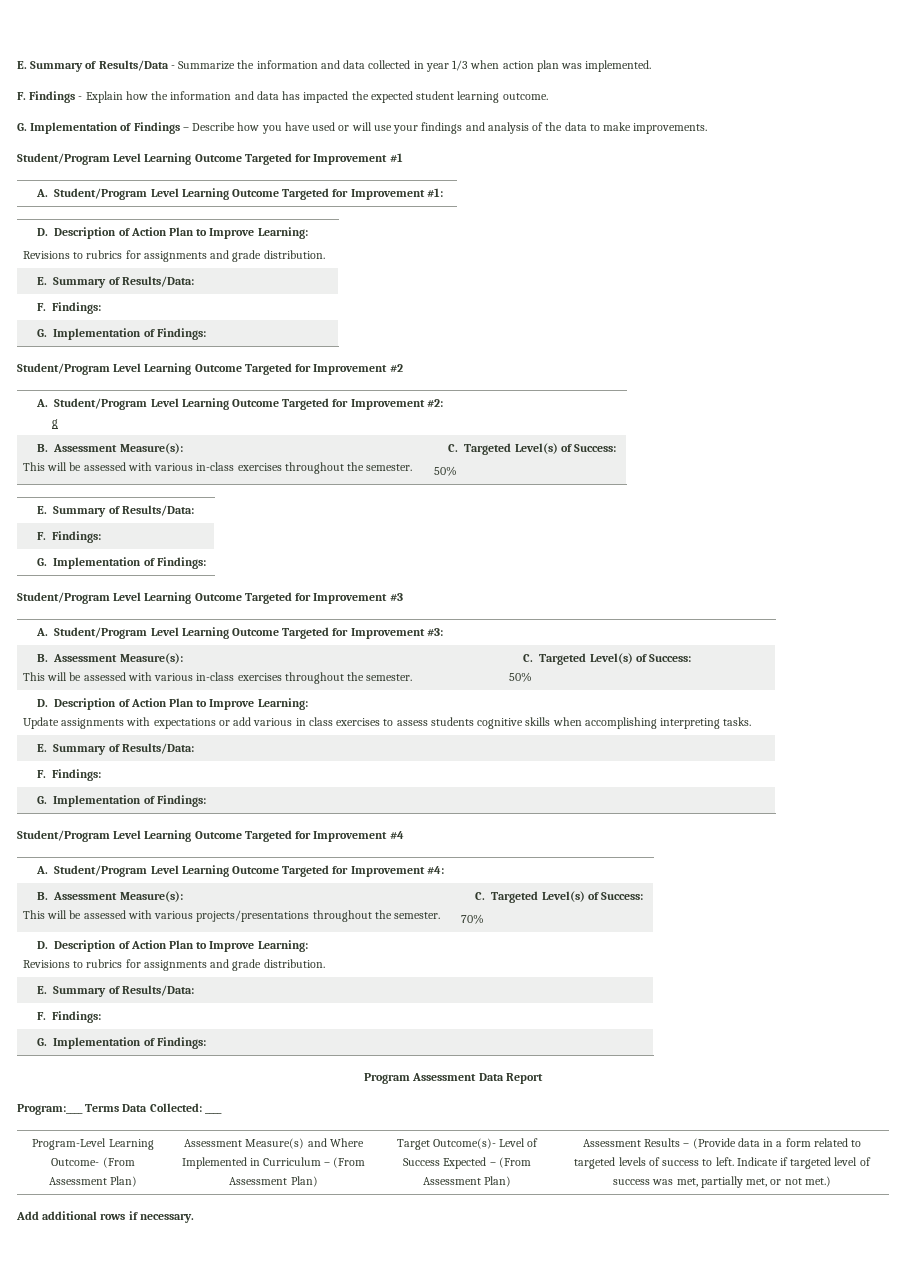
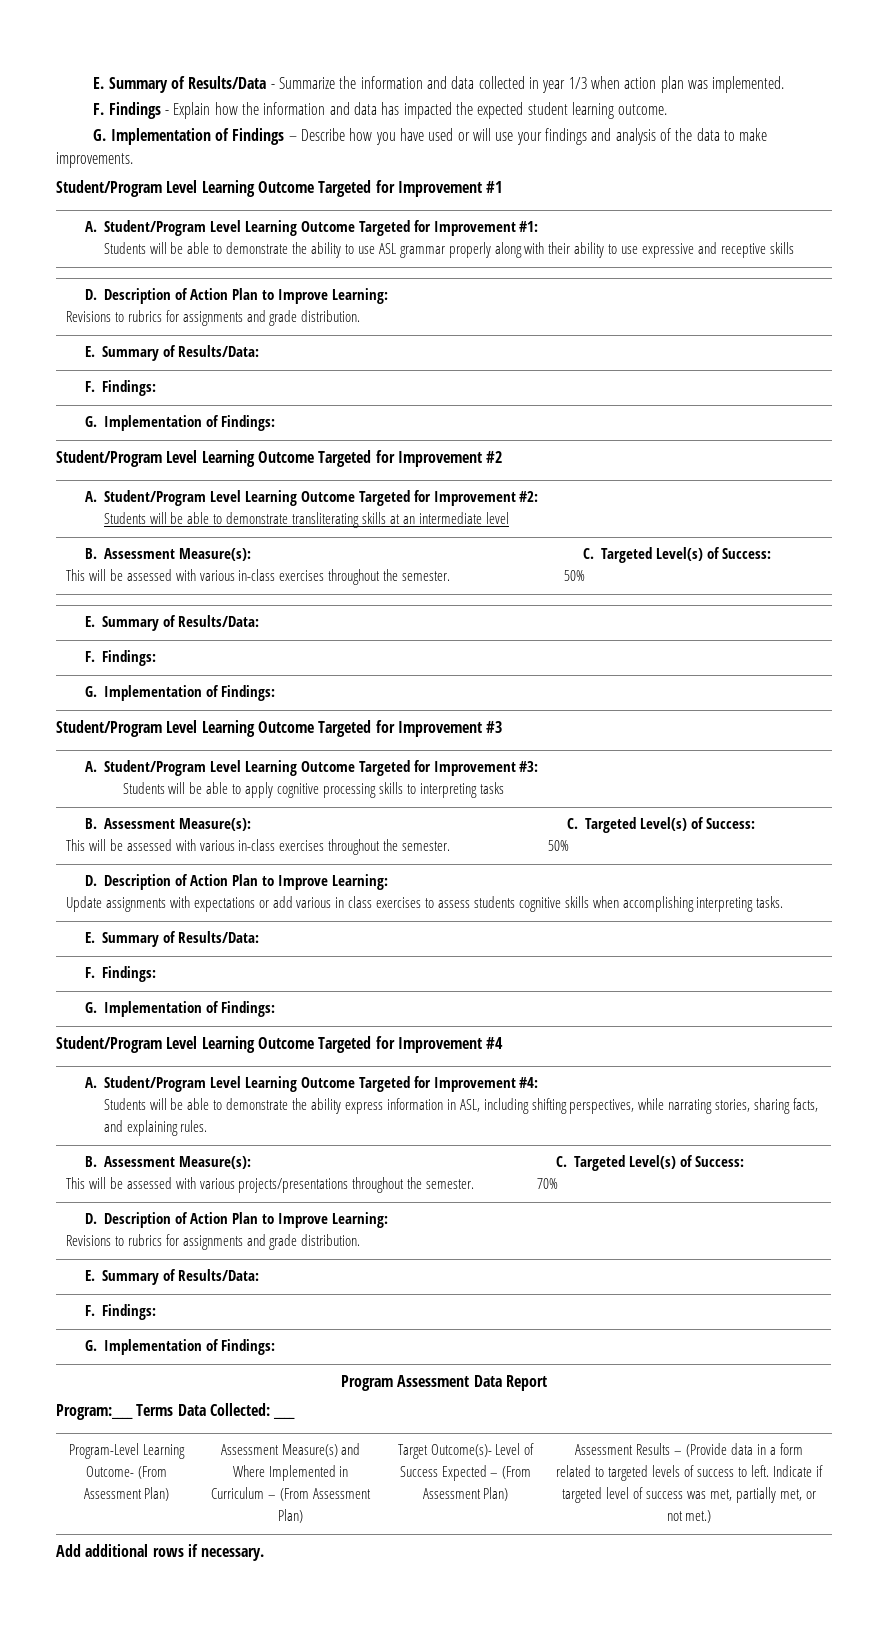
(443, 192) none -> [103,242,794,258] // Students will be able to demonstrate the ability to use ASL grammar properly along with their ability to use expressive and receptive skills
[51,419,58,429] g -> [103,512,509,528] Students will be able to demonstrate transliterating skills at an intermediate level
(443, 632) none -> [122,782,504,798] // Students will be able to apply cognitive processing skills to interpreting tasks
(444, 870) none -> [103,1098,819,1114] [103,1120,208,1136] // Students will be able to demonstrate the ability express information in ASL, including shifting perspectives, while narrating stories, sharing facts, and explaining rules.

